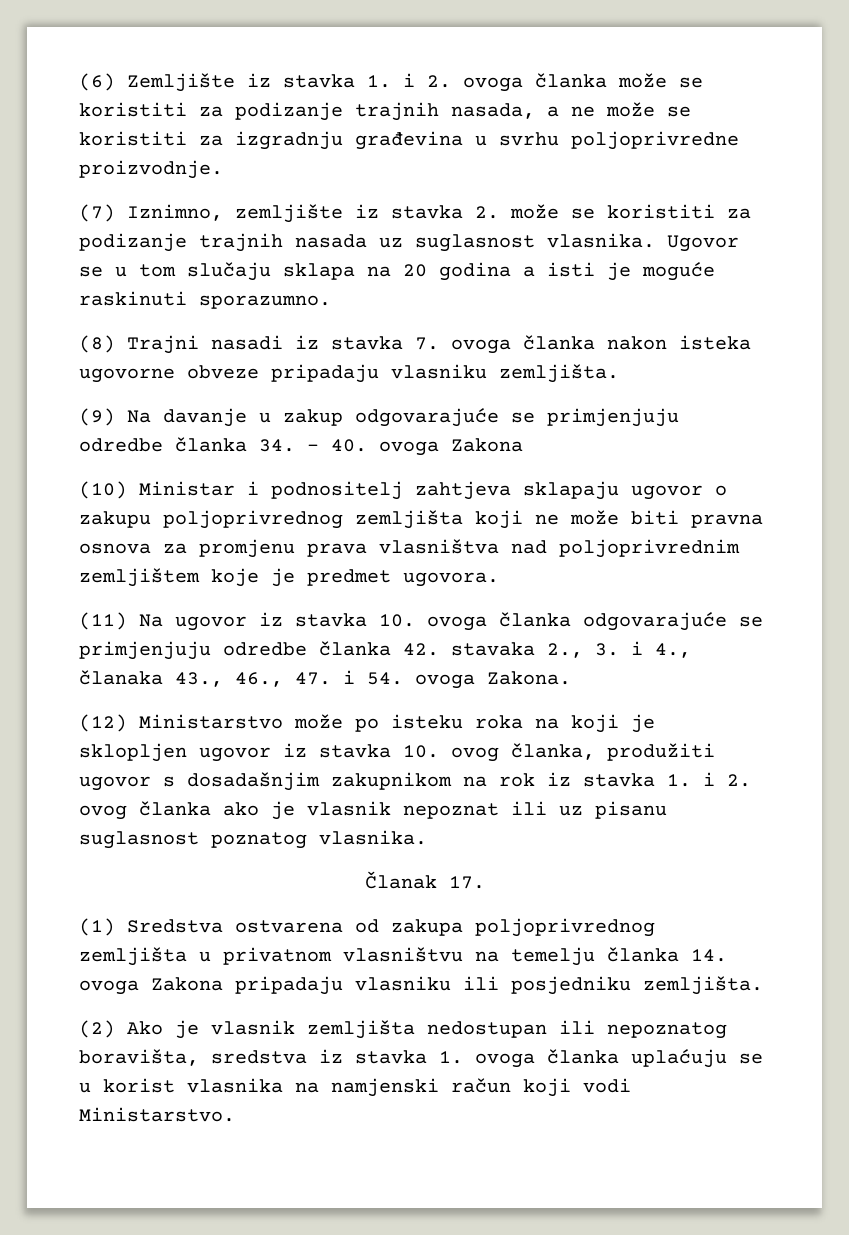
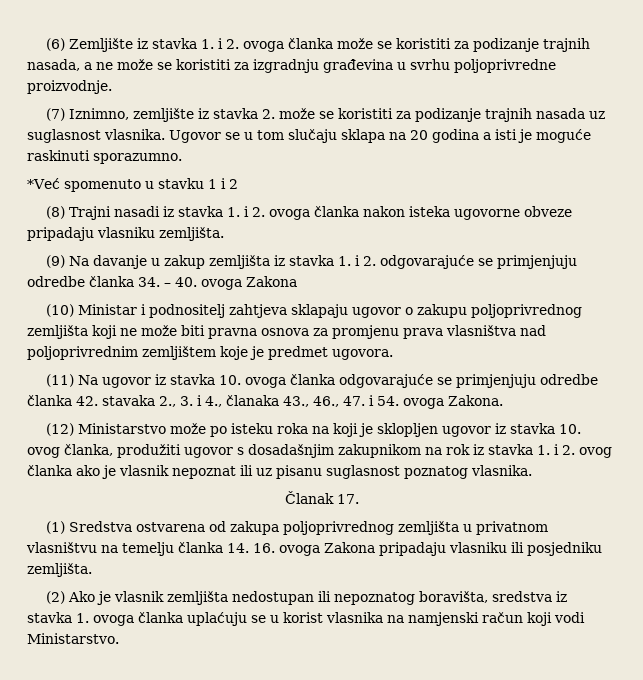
(331, 302) none -> [27,178,238,192] // *Već spomenuto u stavku 1 i 2
[415,337,439,350] 7. -> [227,206,266,217] 1. i 2.
(343, 417) none -> [209,255,377,269] zemljišta iz stavka 1. i 2.
(727, 955) none -> [253,543,275,553] 16.

